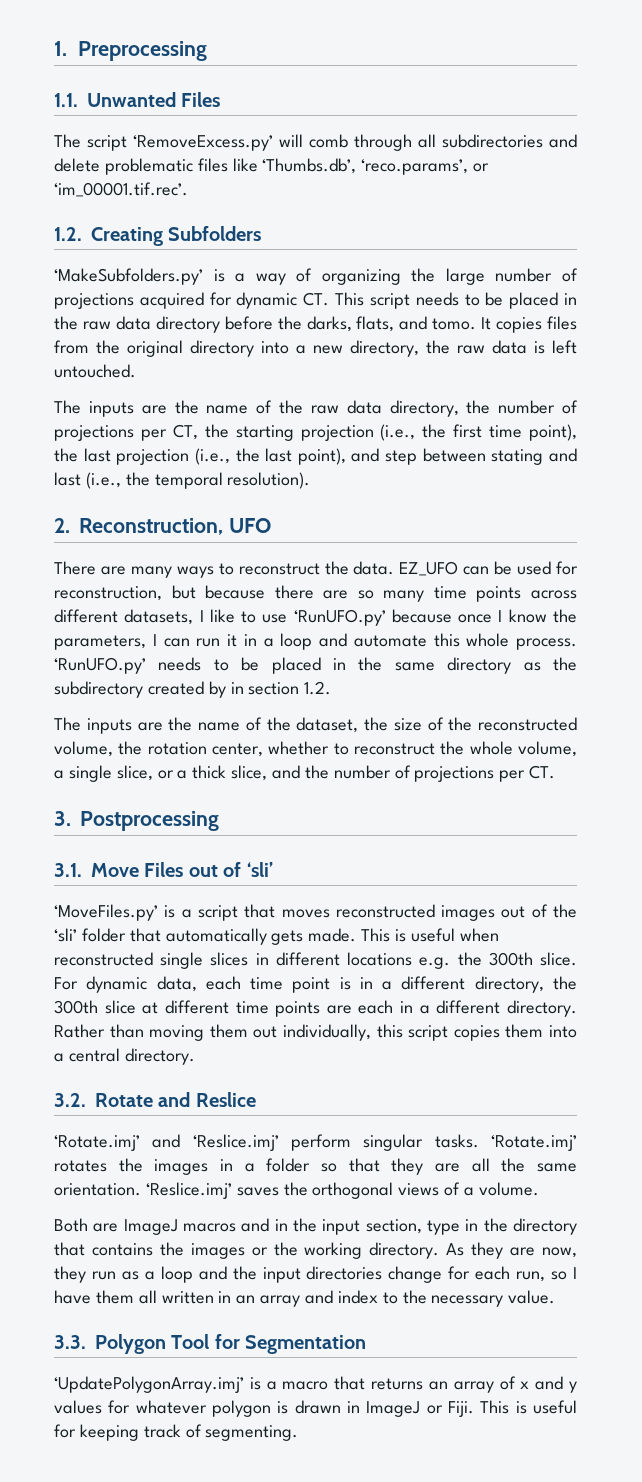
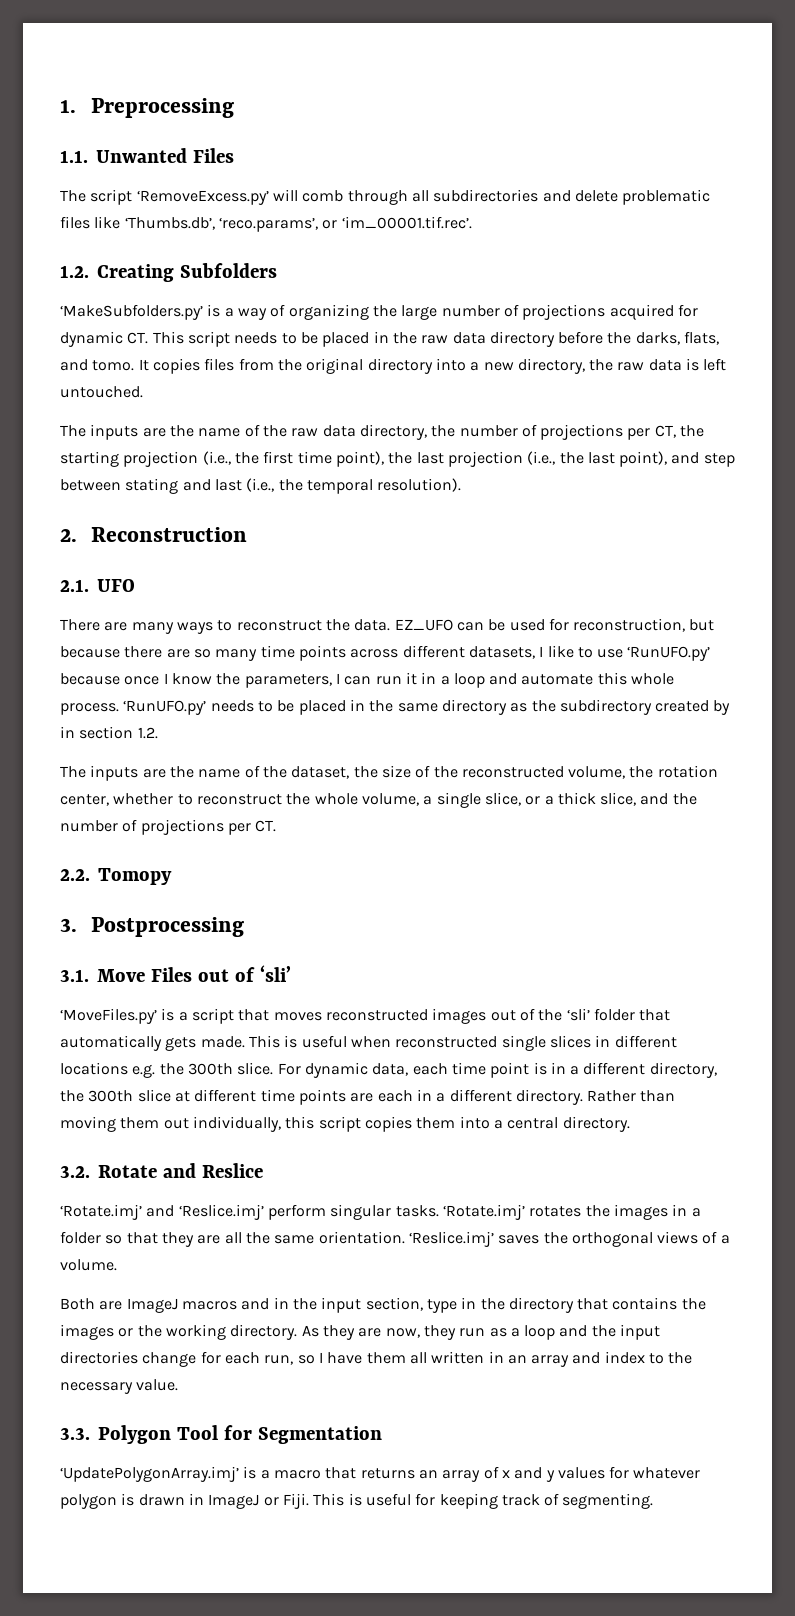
[79,518,223,535] Reconstruction, -> [90,527,247,542] [60,579,89,592] Reconstruction // 2.1.
(556, 772) none -> [60,868,172,885] // 2.2. Tomopy

